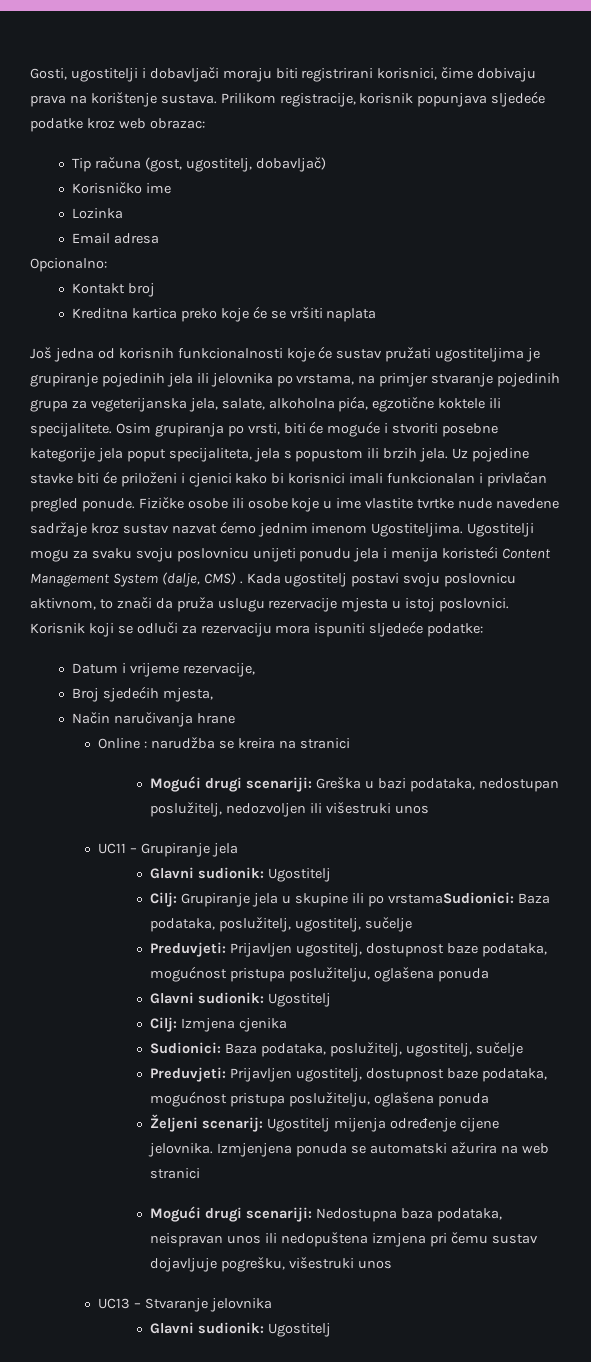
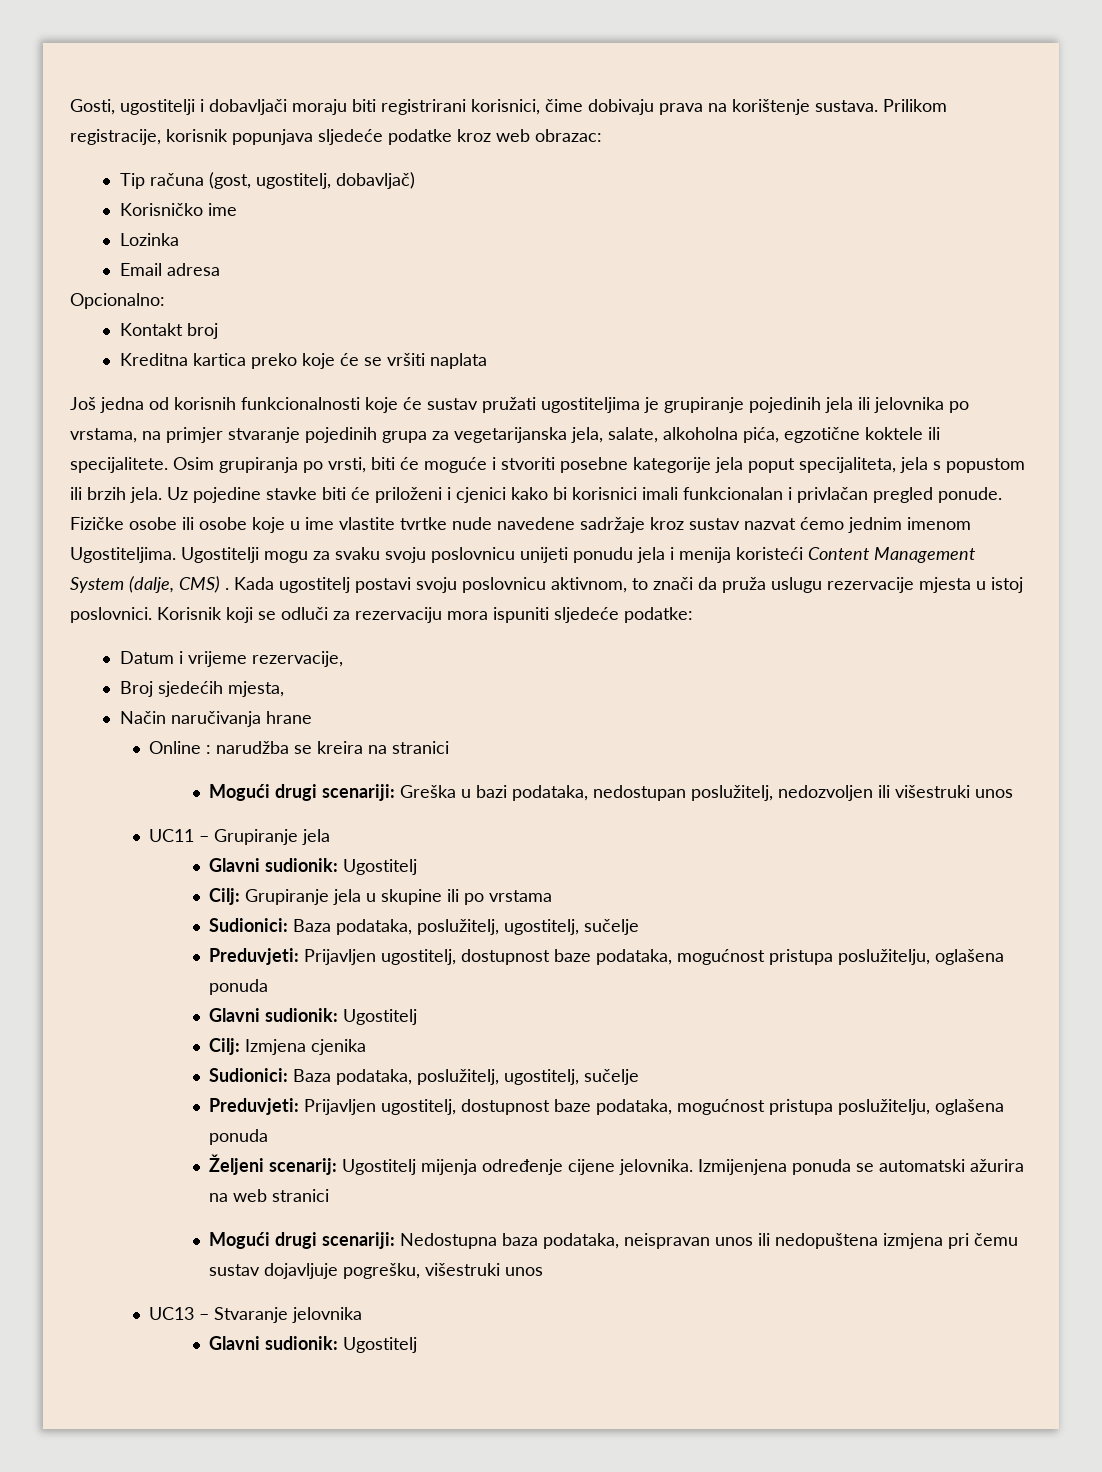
[90,398,187,412] vegeterijanska -> [454,427,567,443] vegetarijanska
[387,892,514,904] vrstamaSudionici: -> [488,890,552,902] [208,918,288,932] vrstama // Sudionici:
[217,1143,293,1157] Izmjenjena -> [697,1159,787,1175] Izmijenjena

